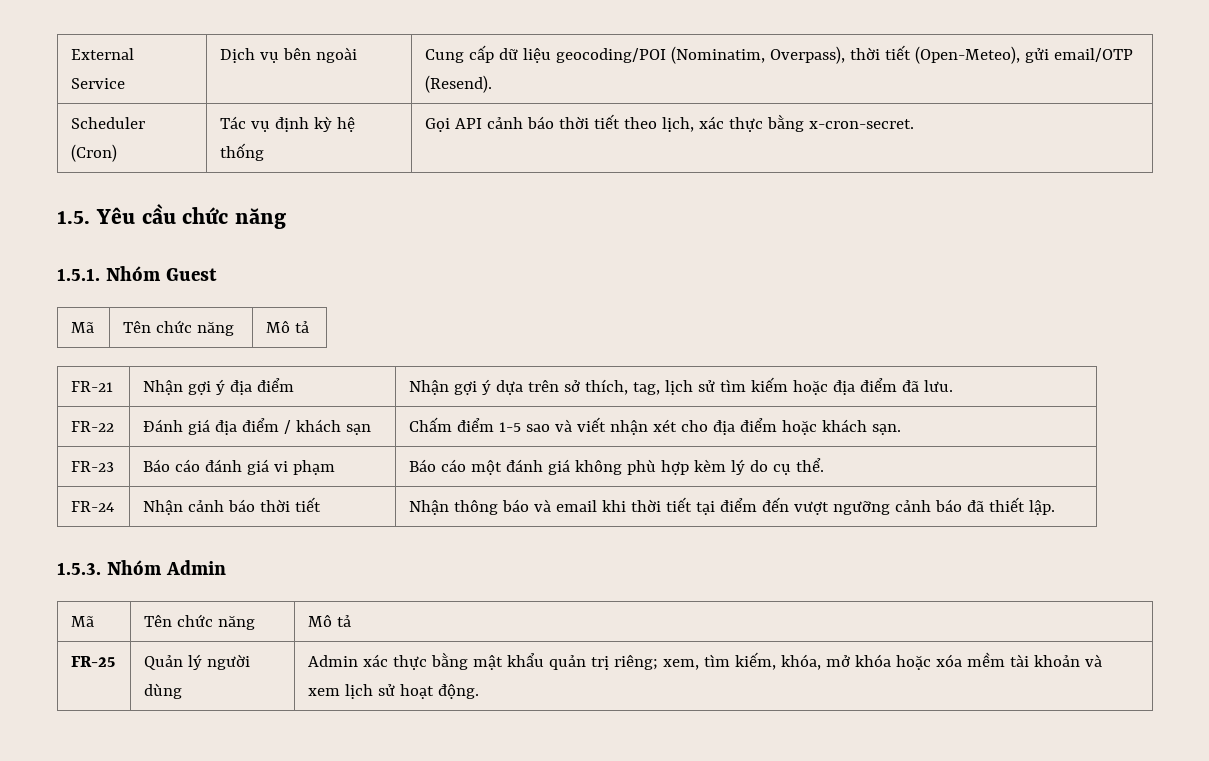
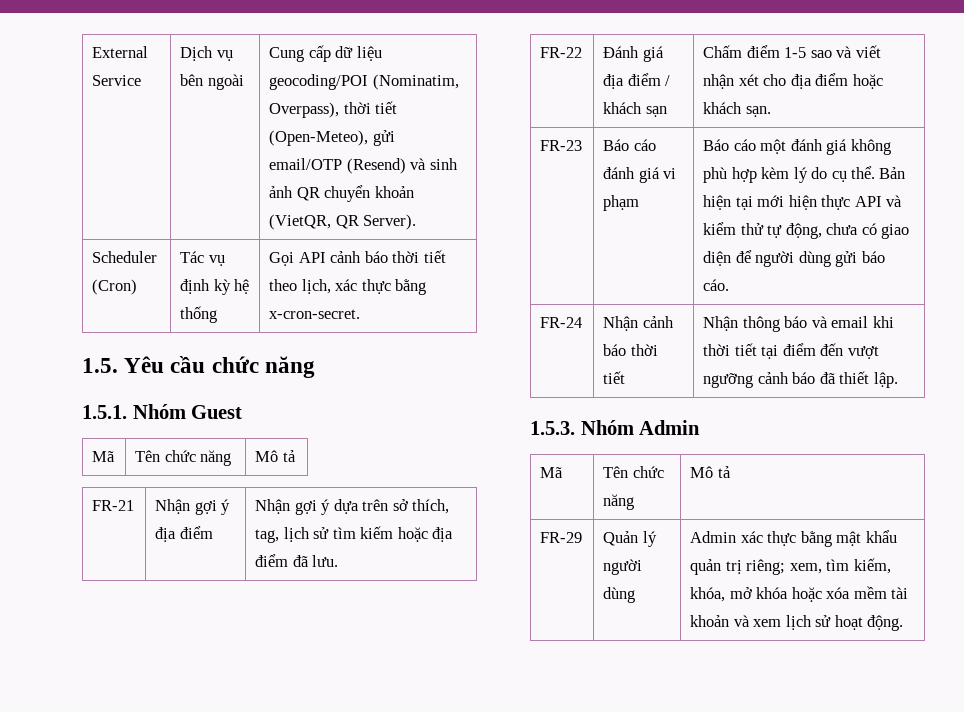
[425,75,493,93] (Resend). -> [346,158,458,174] [269,185,414,202] [269,214,417,230] (Resend) và sinh ảnh QR chuyển khoản (VietQR, QR Server).
(825, 465) none -> [879,167,906,179] [703,195,902,210] [703,222,909,239] [703,250,885,267] [703,279,730,291] Bản hiện tại mới hiện thực API và kiểm thử tự động, chưa có giao diện để người dùng gửi báo cáo.
[71,656,116,667] FR-25 -> [540,532,583,543] FR-29

